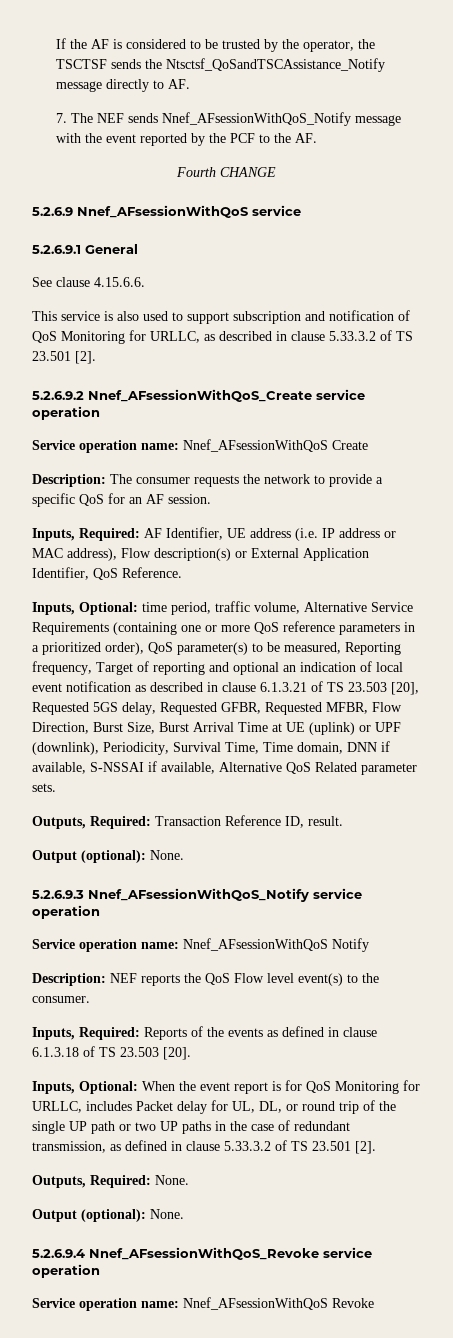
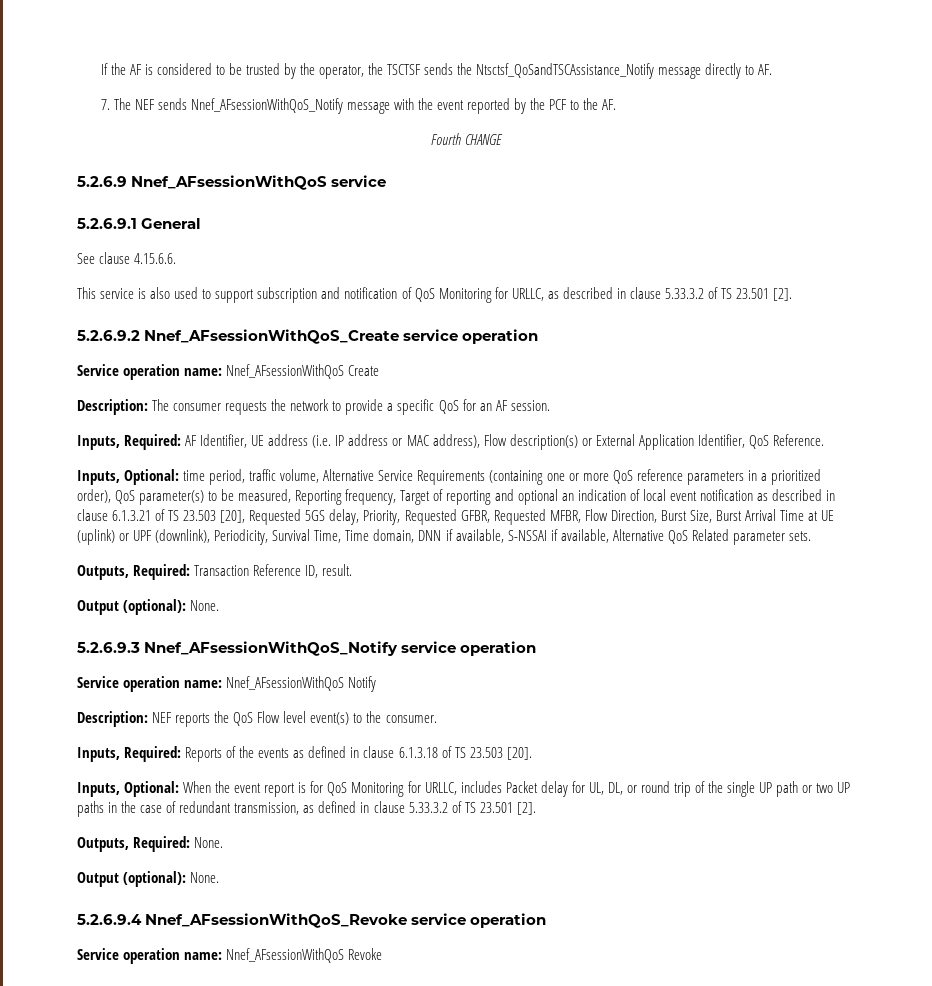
(156, 708) none -> [363,510,401,525] Priority,

